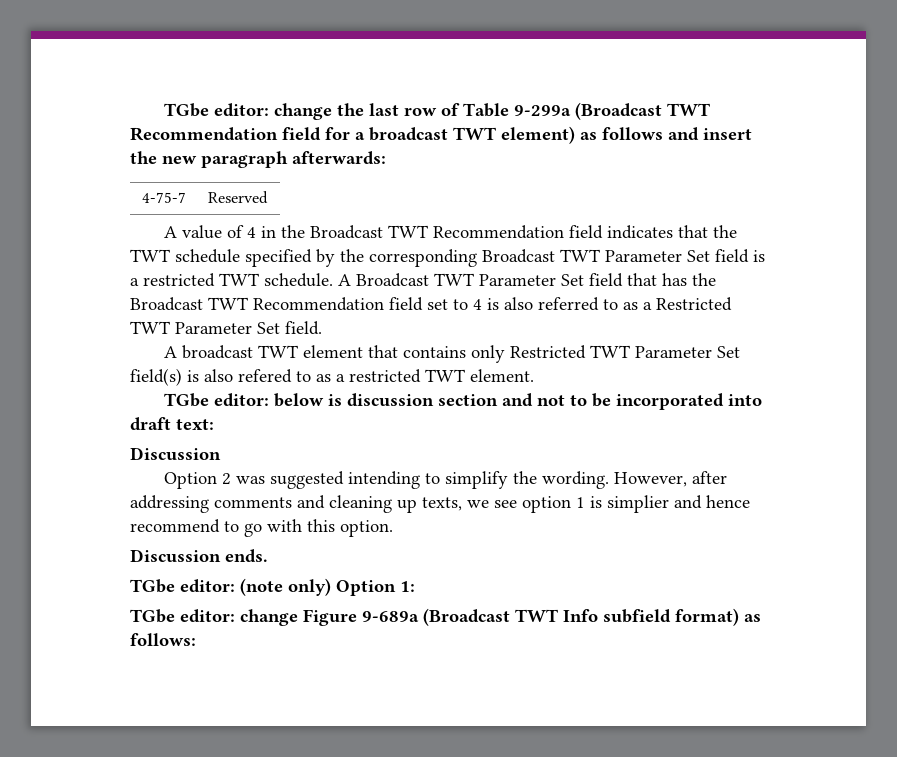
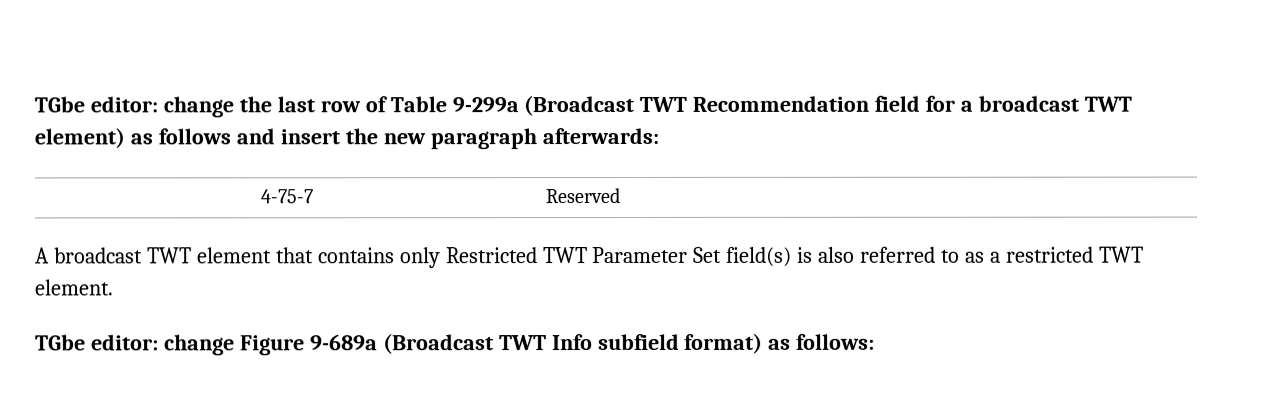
[164,225,738,239] [130,249,765,267] [130,273,716,287] [130,297,732,311] [130,321,322,335] // A value of 4 in the Broadcast TWT Recommendation field indicates that the TWT schedule specified by the corresponding Broadcast TWT Parameter Set field is a restricted TWT schedule. A Broadcast TWT Parameter Set field that has the Broadcast TWT Recommendation field set to 4 is also referred to as a Restricted TWT Parameter Set field. -> (620, 196) none
[238,369,292,383] refered -> [860,246,937,263] referred
[164,393,763,410] [130,417,214,431] [130,447,221,461] [164,471,728,489] [130,495,750,513] [130,519,393,537] [130,549,268,563] [130,578,415,596] // TGbe editor: below is discussion section and not to be incorporated into draft text: // Discussion // Option 2 was suggested intending to simplify the wording. However, after addressing comments and cleaning up texts, we see option 1 is simplier and hence recommend to go with this option. // Discussion ends. // TGbe editor: (note only) Option 1: -> (114, 287) none

